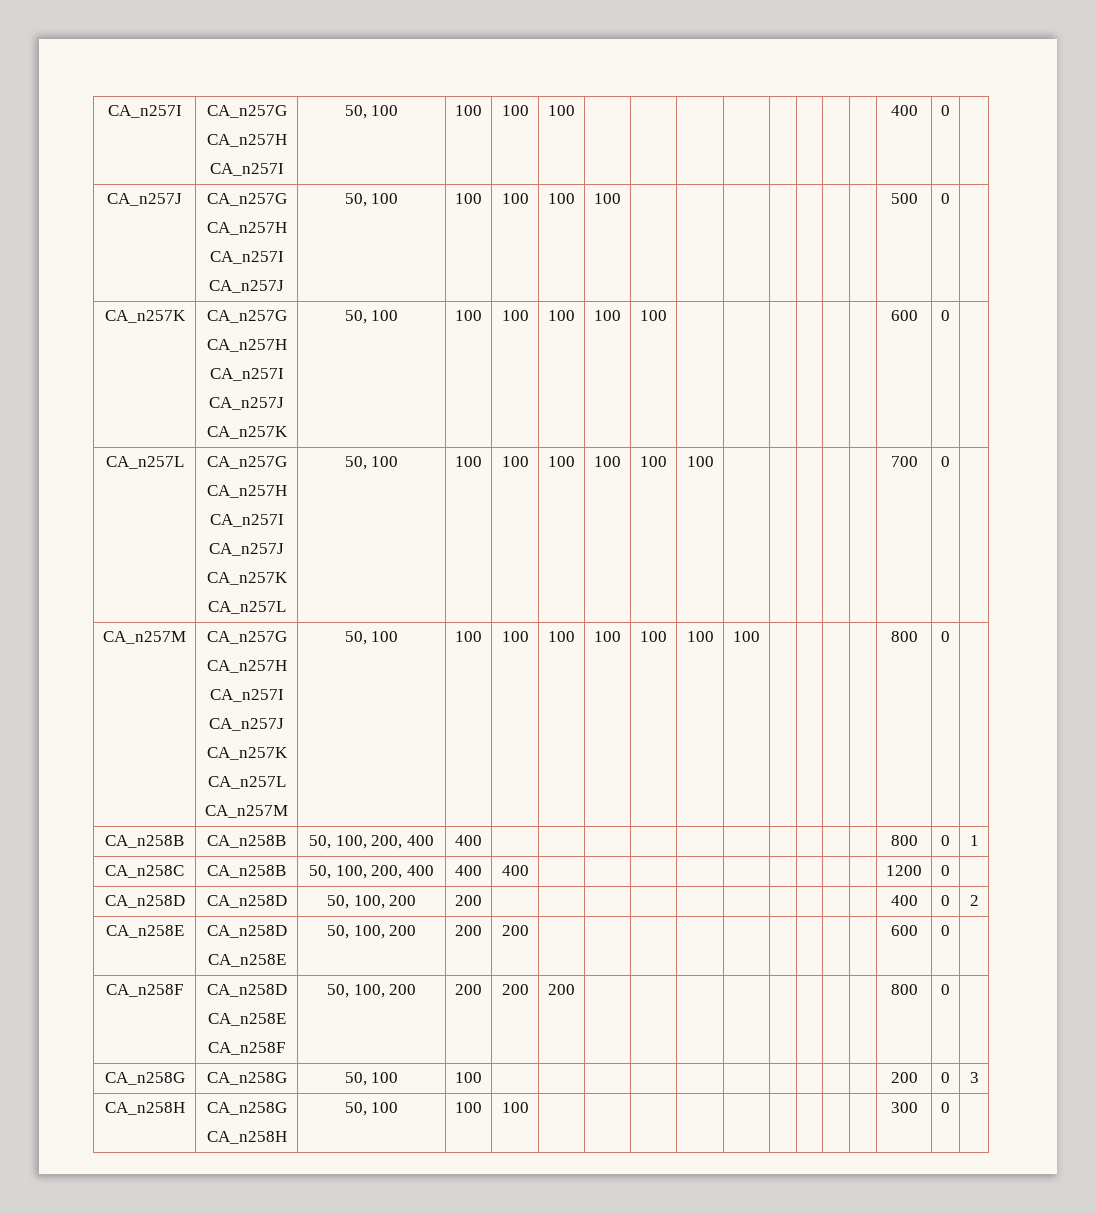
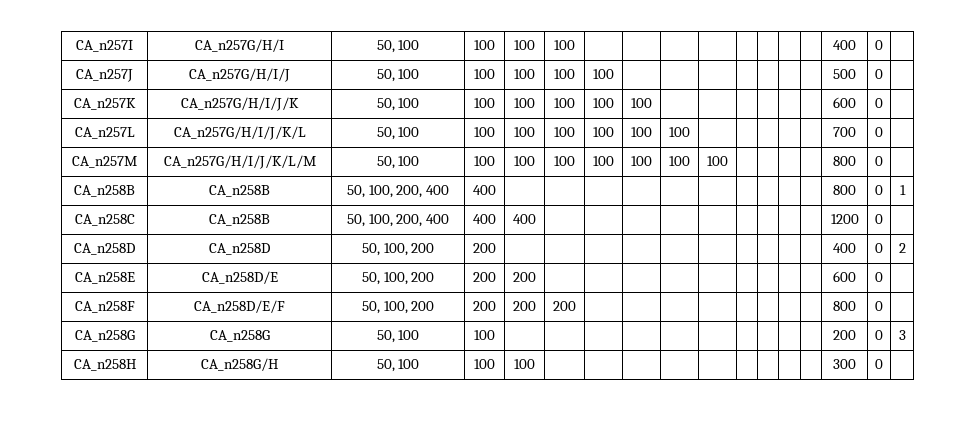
[107,105,182,118] [206,105,287,118] [206,134,287,147] [209,163,284,176] CA_n257I | CA_n257G // CA_n257H // CA_n257I -> [76,40,133,52] [195,39,284,52] CA_n257I | CA_n257G/H/I
[206,193,287,206] [206,222,287,235] [209,251,284,264] [209,280,284,293] CA_n257G // CA_n257H // CA_n257I // CA_n257J -> [189,68,290,82] CA_n257G/H/I/J
[206,310,287,323] [206,339,287,352] [209,368,284,381] [209,397,284,410] [206,426,288,439] CA_n257G // CA_n257H // CA_n257I // CA_n257J // CA_n257K -> [181,97,299,111] CA_n257G/H/I/J/K
[206,456,287,469] [206,485,287,498] [209,514,284,527] [209,543,284,556] [206,572,288,585] [207,601,286,614] CA_n257G // CA_n257H // CA_n257I // CA_n257J // CA_n257K // CA_n257L -> [173,126,306,140] CA_n257G/H/I/J/K/L
[206,631,287,644] [206,660,287,673] [209,689,284,702] [209,718,284,731] [206,747,288,760] [207,776,286,789] [205,805,288,818] CA_n257G // CA_n257H // CA_n257I // CA_n257J // CA_n257K // CA_n257L // CA_n257M -> [163,155,316,169] CA_n257G/H/I/J/K/L/M
[206,925,287,938] [207,954,286,967] CA_n258D // CA_n258E -> [201,271,278,284] CA_n258D/E
[206,984,287,997] [207,1013,286,1026] [208,1042,285,1055] CA_n258D // CA_n258E // CA_n258F -> [194,300,285,313] CA_n258D/E/F
[206,1102,287,1115] [206,1131,287,1144] CA_n258G // CA_n258H -> [201,358,278,371] CA_n258G/H

